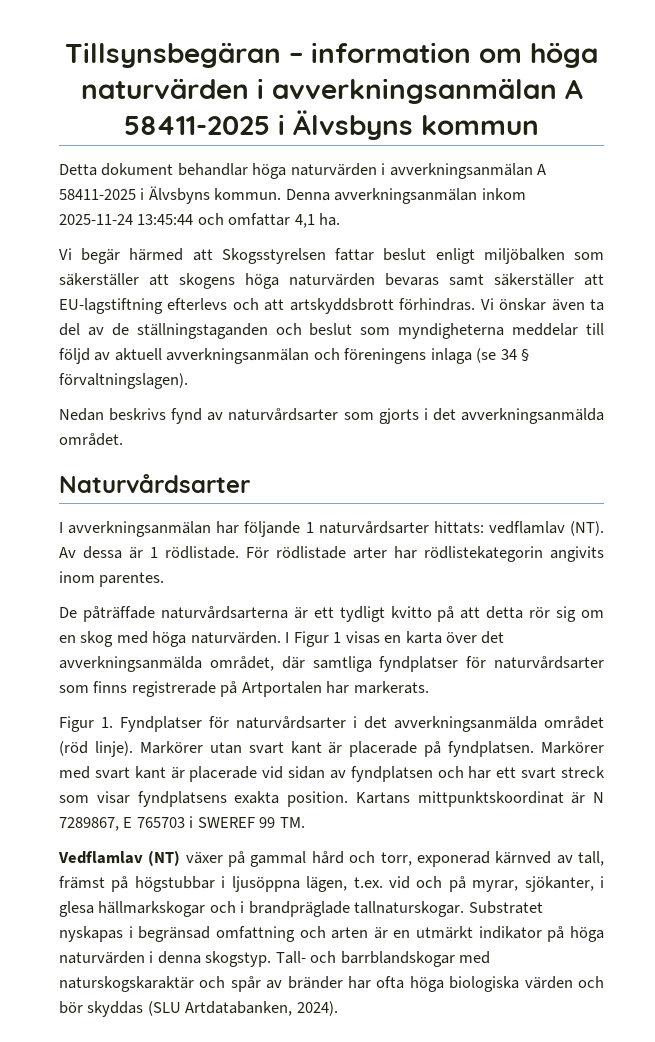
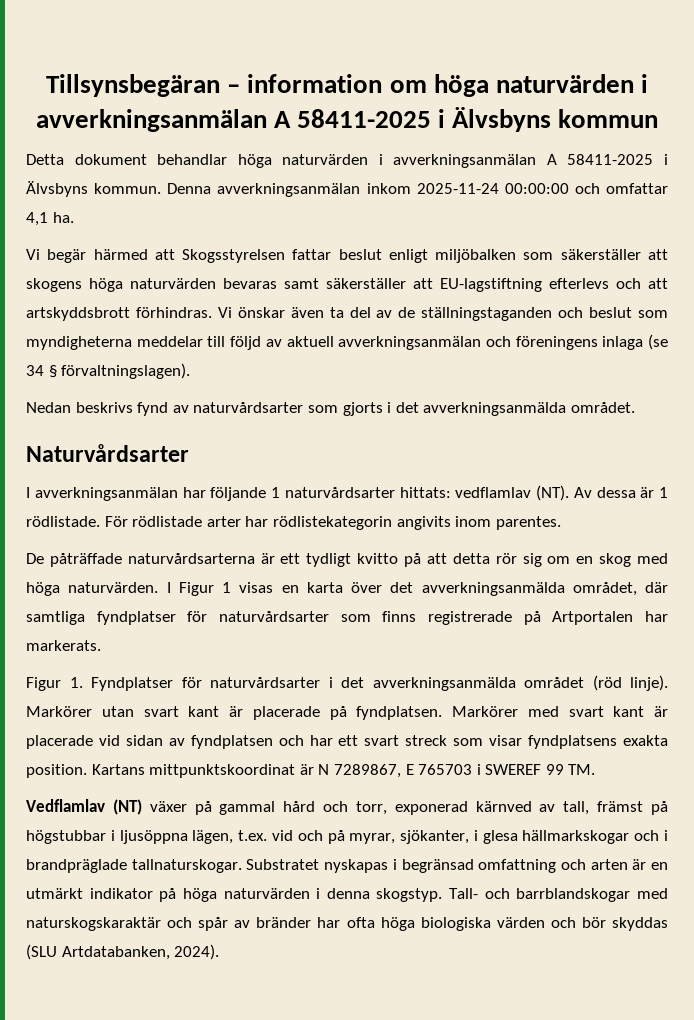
[137,214,194,225] 13:45:44 -> [504,183,569,194] 00:00:00

